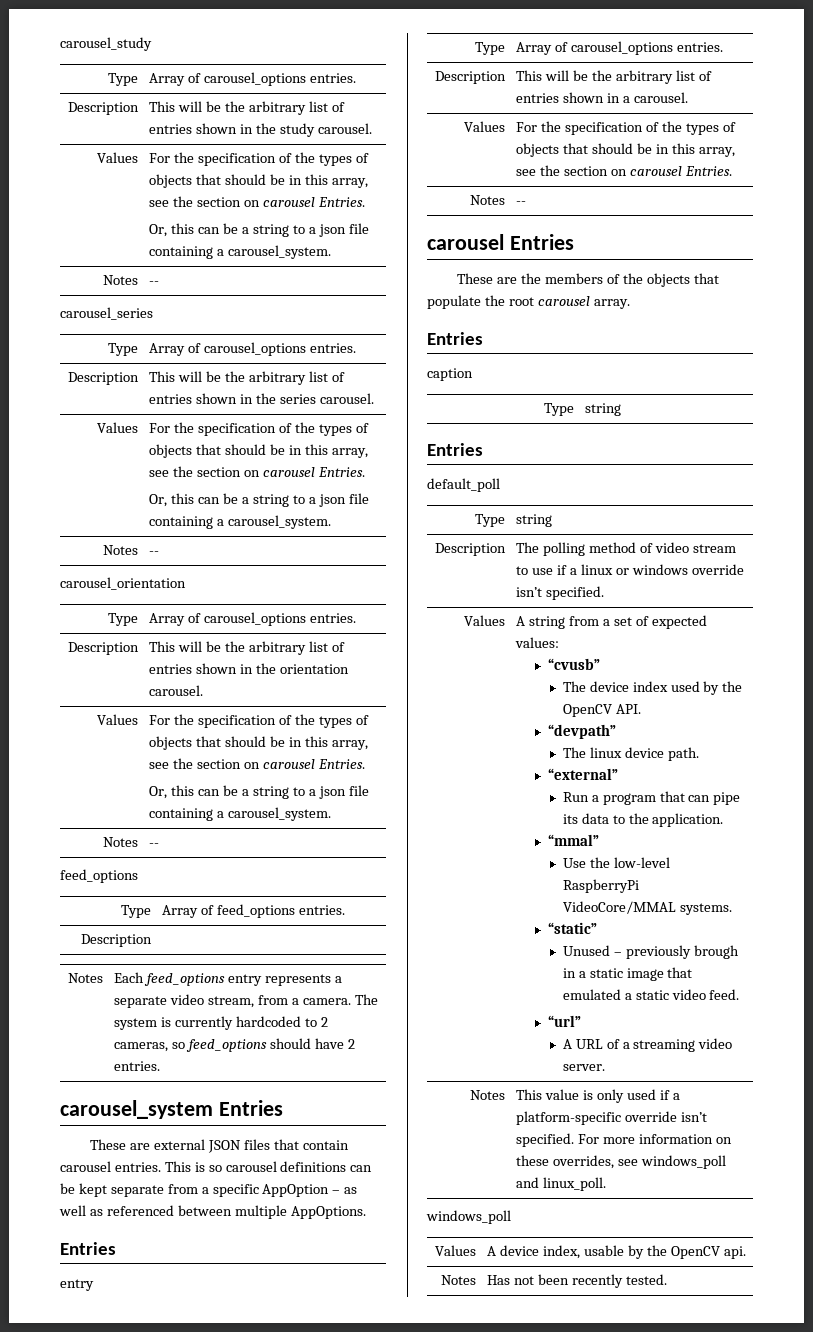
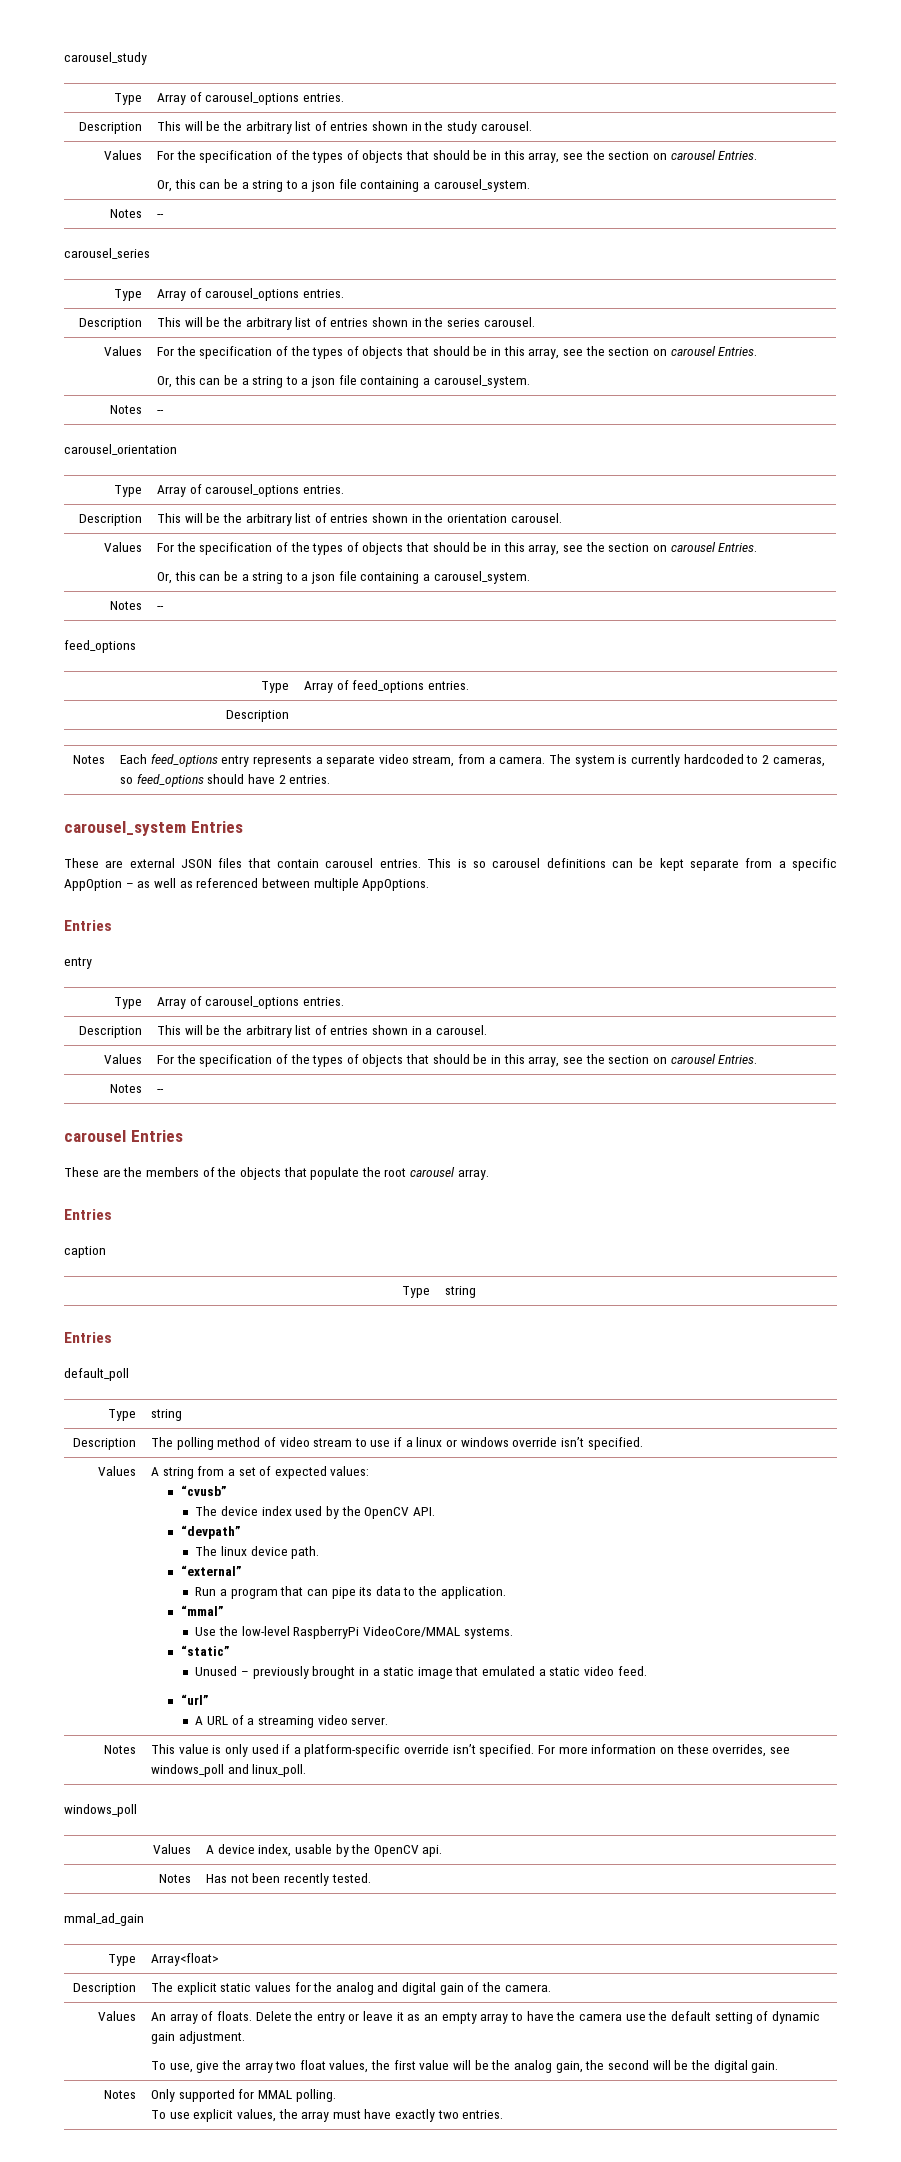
[693,945,739,959] brough -> [312,1666,356,1679] brought
(668, 1279) none -> [64,1913,144,1926] [108,1954,137,1966] [150,1953,219,1966] [73,1983,137,1995] [150,1982,551,1995] [98,2011,137,2021] [150,2011,820,2024] [150,2031,245,2044] [150,2060,779,2073] [104,2090,137,2099] [150,2089,336,2102] [150,2109,504,2122] // mmal_ad_gain // Type | Array<float> // Description | The explicit static values for the analog and digital gain of the camera. // Values | An array of floats. Delete the entry or leave it as an empty array to have the camera use the default setting of dynamic gain adjustment. // To use, give the array two float values, the first value will be the analog gain, the second will be the digital gain. // Notes | Only supported for MMAL polling. // To use explicit values, the array must have exactly two entries.

